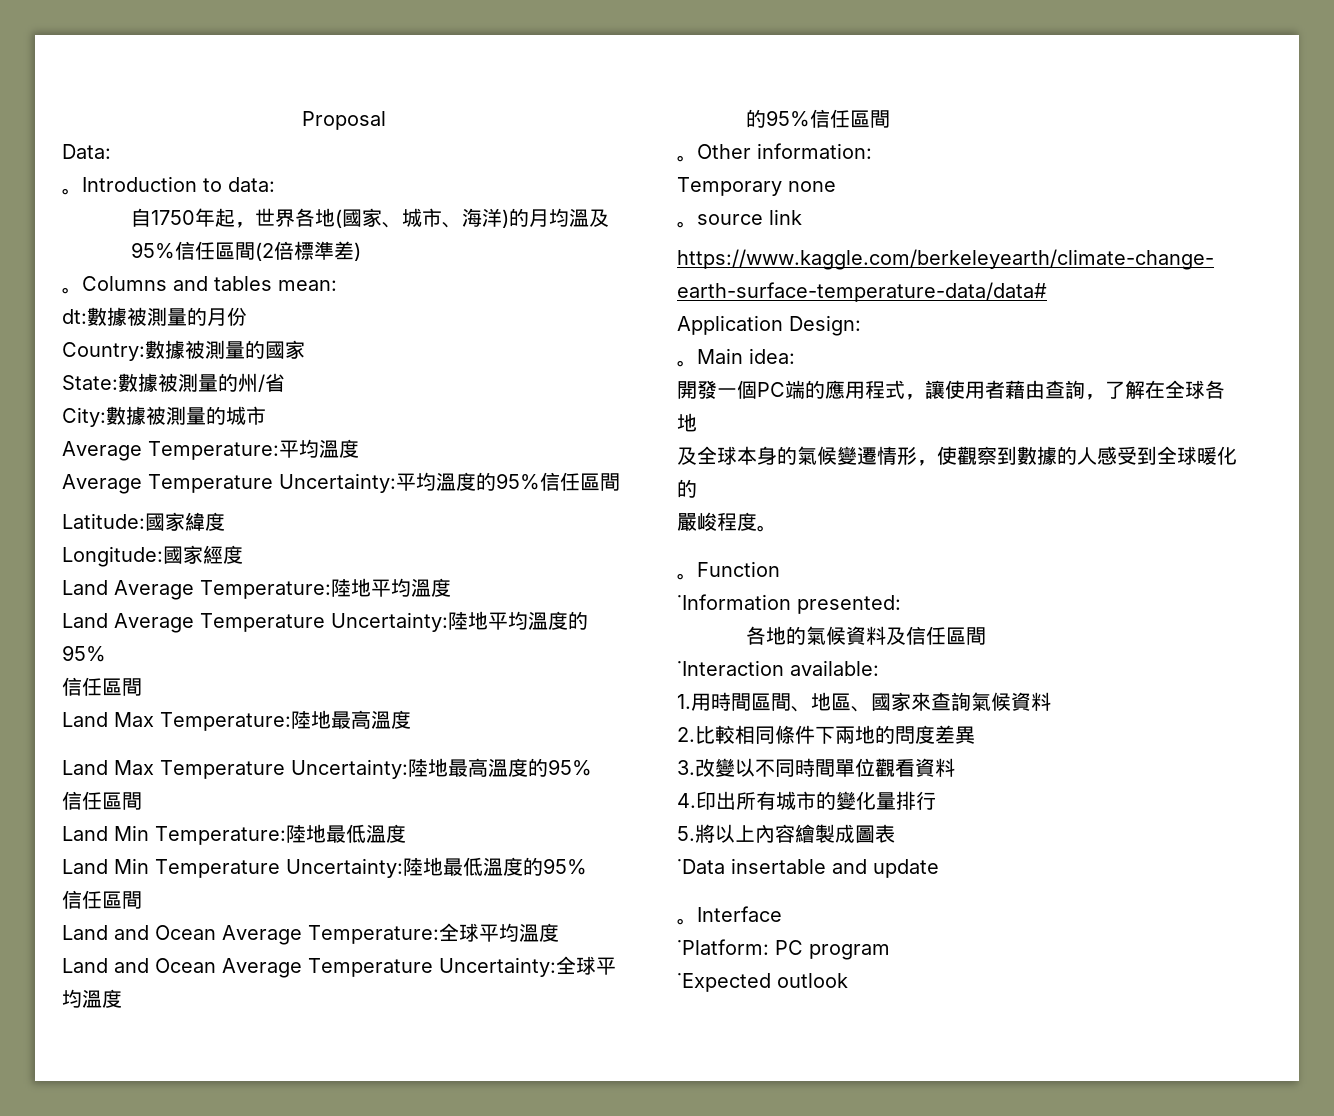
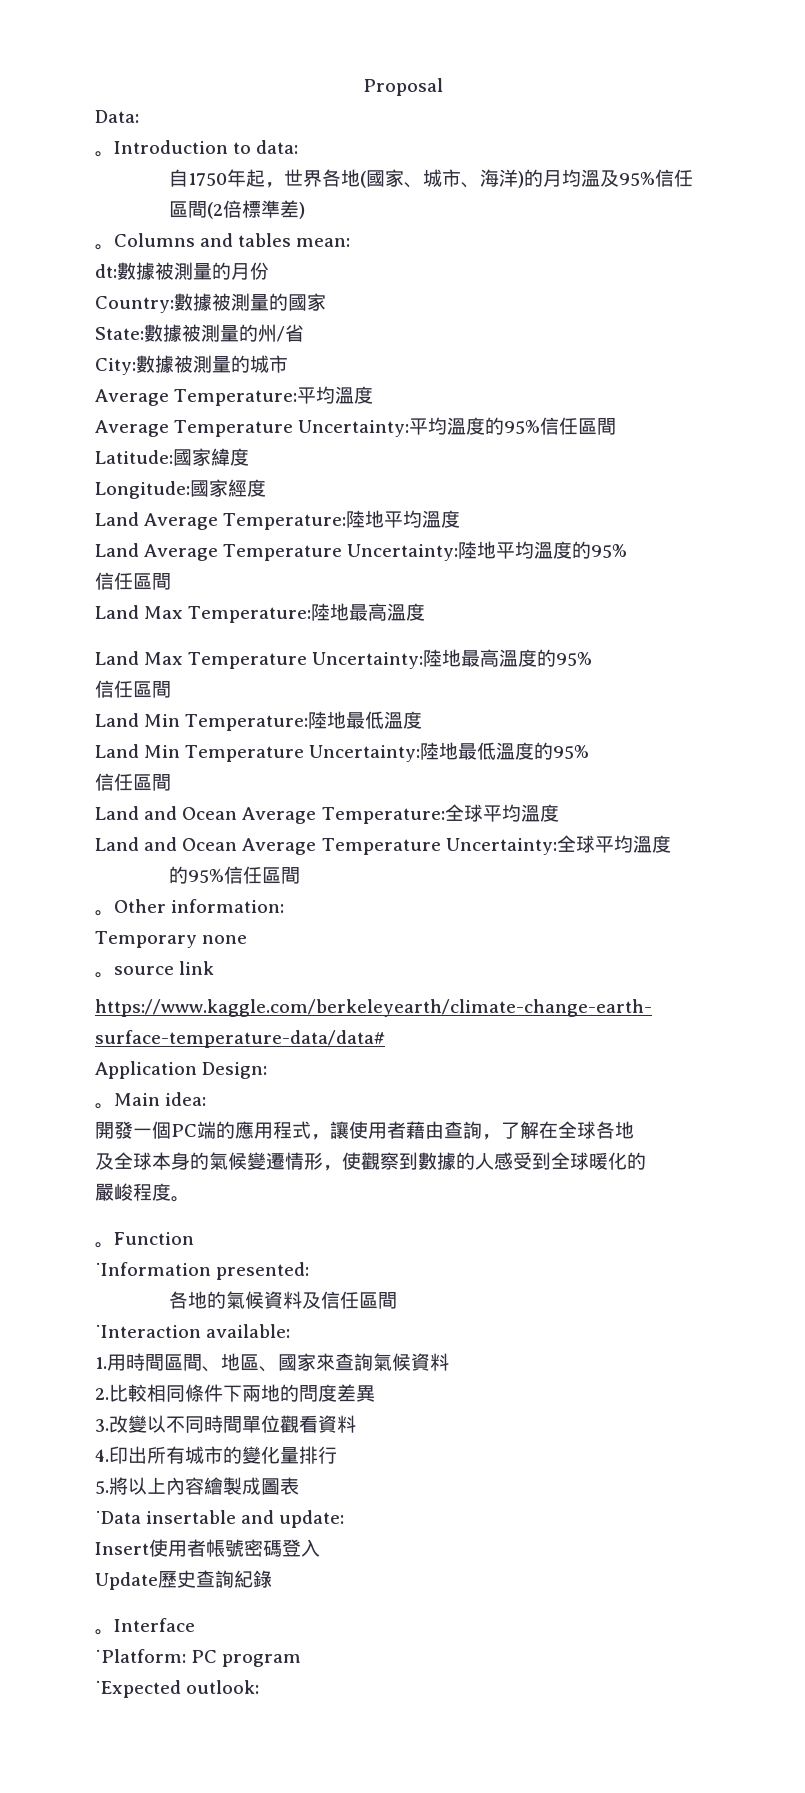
[873,859,939,878] update -> [279,1510,345,1528] [95,1539,320,1557] [95,1570,272,1590] update: // Insert使用者帳號密碼登入 // Update歷史查詢紀錄
[777,973,848,988] outlook -> [186,1680,260,1694] outlook:

